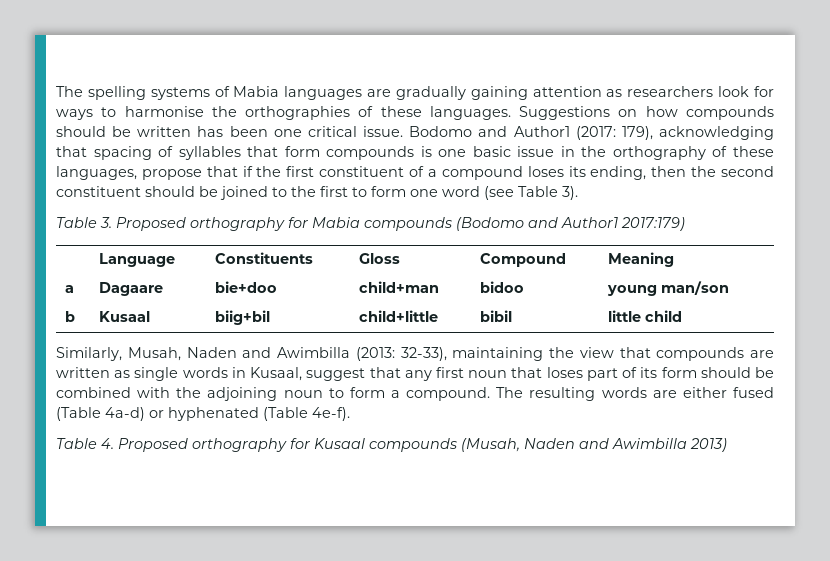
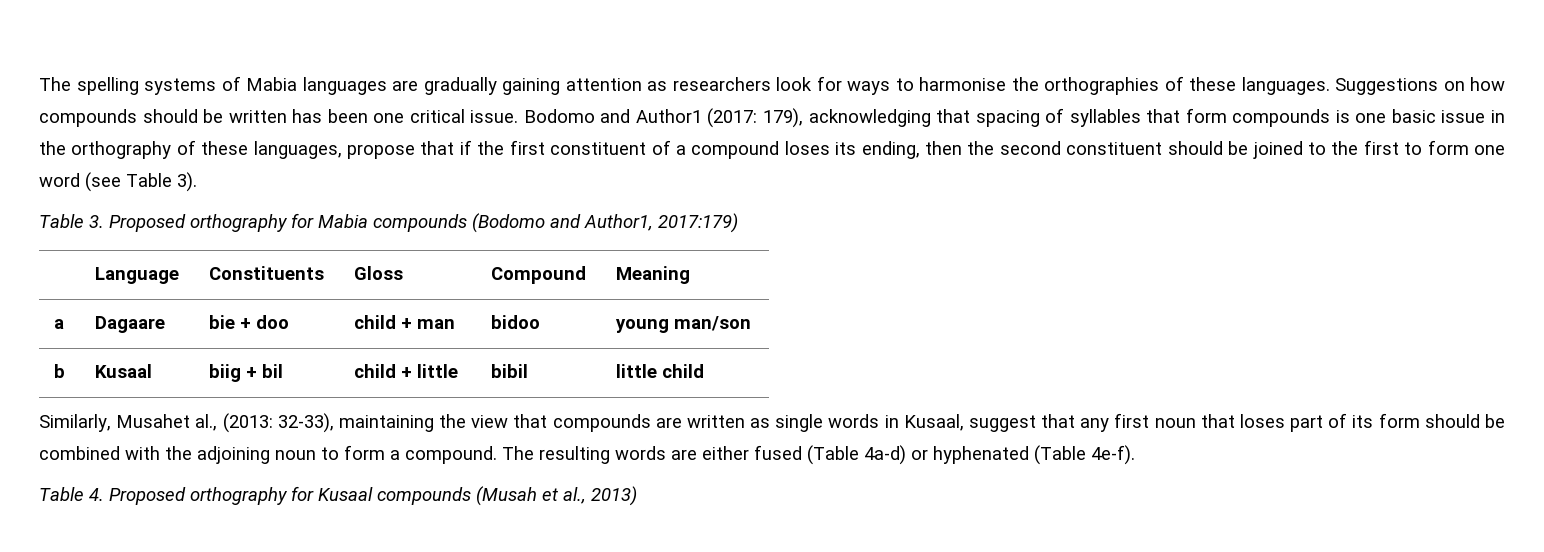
[561,217,618,228] Author1 -> [584,214,653,231] Author1,
[214,281,277,293] [358,281,439,293] bie+doo | child+man -> [208,315,289,329] [353,315,455,329] bie + doo | child + man
[214,310,270,325] [358,310,438,322] biig+bil | child+little -> [208,364,283,382] [353,364,458,378] biig + bil | child + little
[127,347,350,361] Musah, Naden and Awimbilla -> [116,414,218,431] Musahet al.,
[461,438,687,452] (Musah, Naden and Awimbilla -> [476,486,586,506] (Musah et al.,

